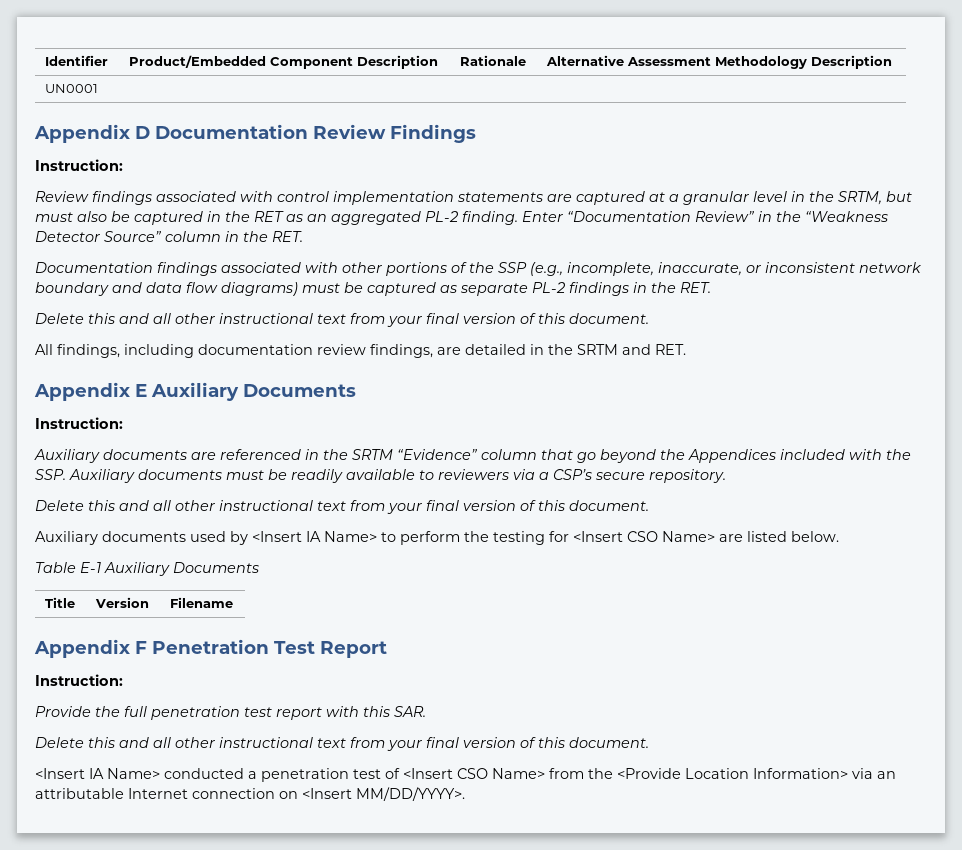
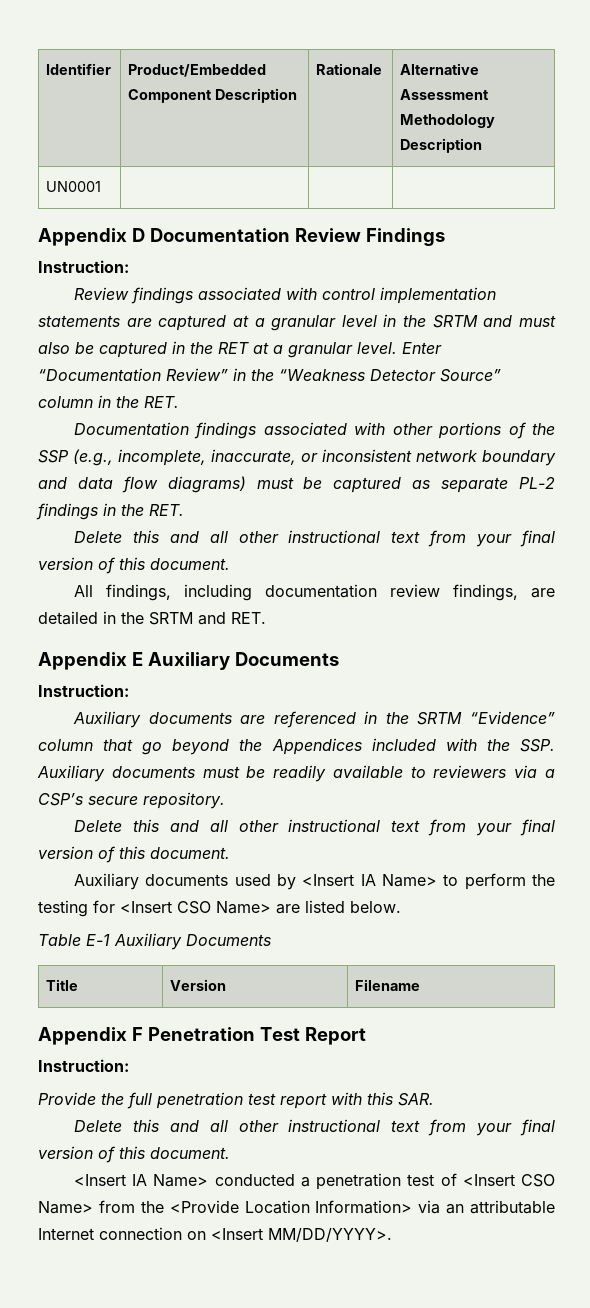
[838,191,912,205] SRTM, but -> [432,315,513,328] SRTM and
[286,211,518,225] as an aggregated PL-2 finding. -> [253,342,397,358] at a granular level.

